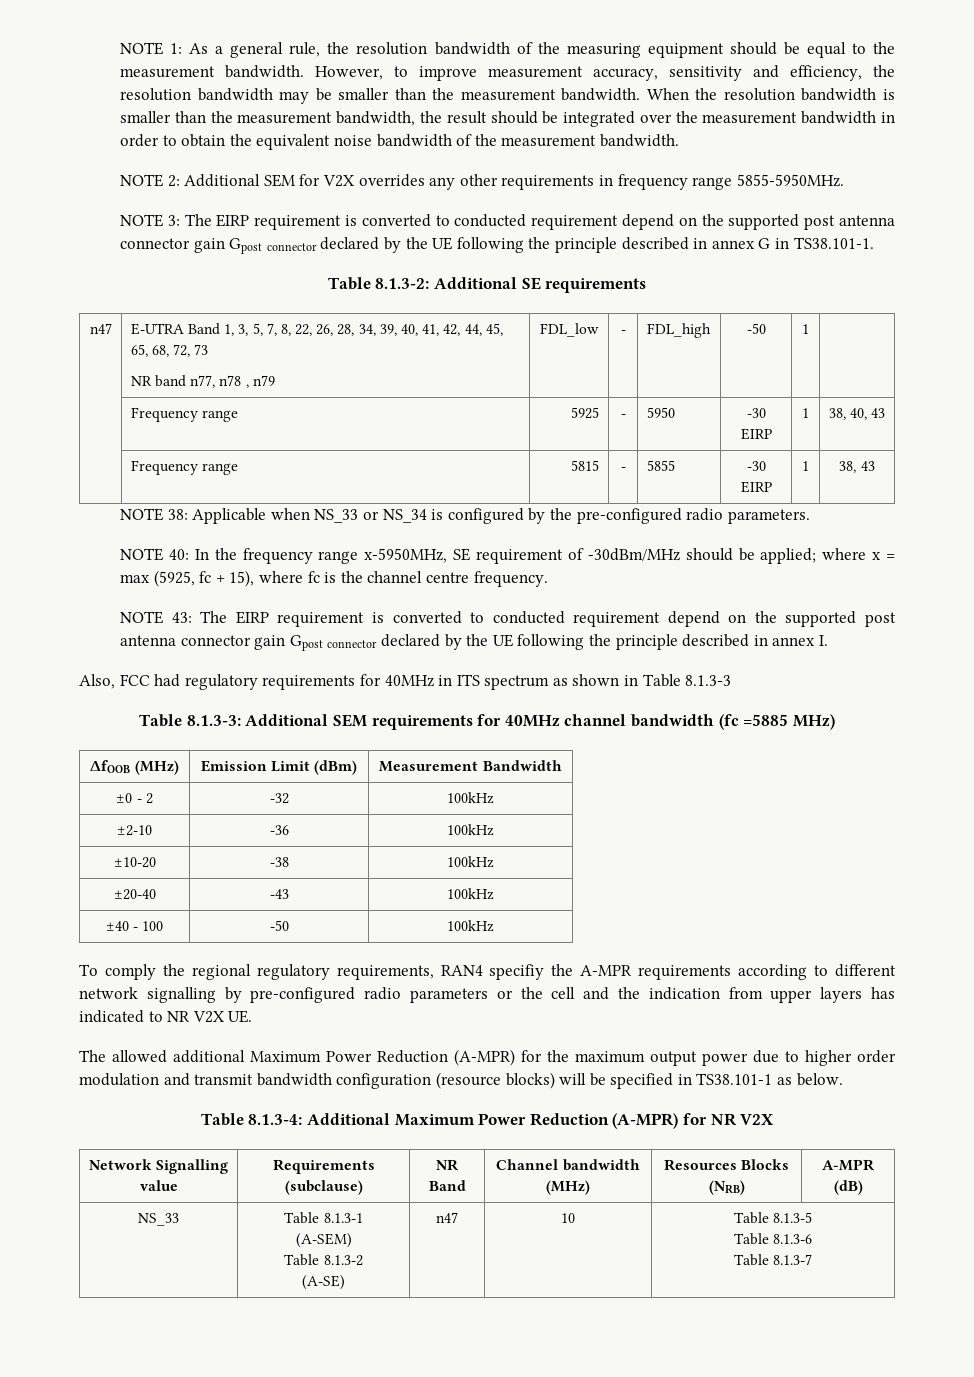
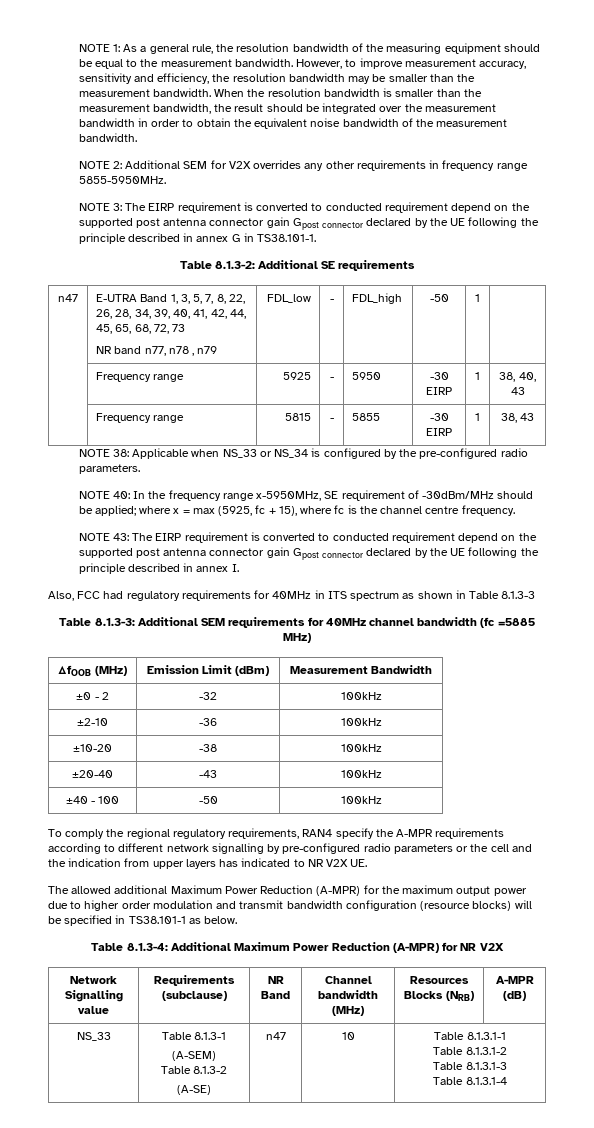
[489,964,545,980] specifiy -> [335,828,374,839] specify
[773,1212,813,1223] [733,1233,813,1245] [733,1254,813,1266] 8.1.3-5 // Table 8.1.3-6 // Table 8.1.3-7 -> [466,1032,506,1040] [433,1047,507,1055] [433,1062,507,1070] [433,1077,507,1085] 8.1.3.1-1 // Table 8.1.3.1-2 // Table 8.1.3.1-3 // Table 8.1.3.1-4

